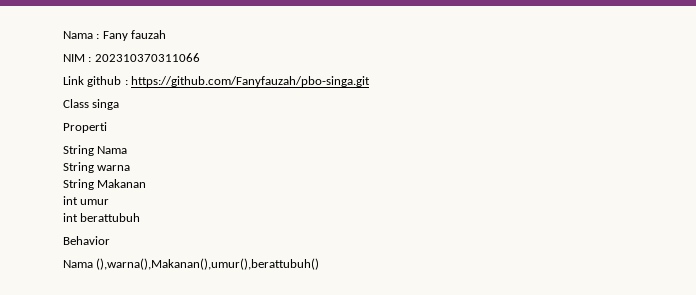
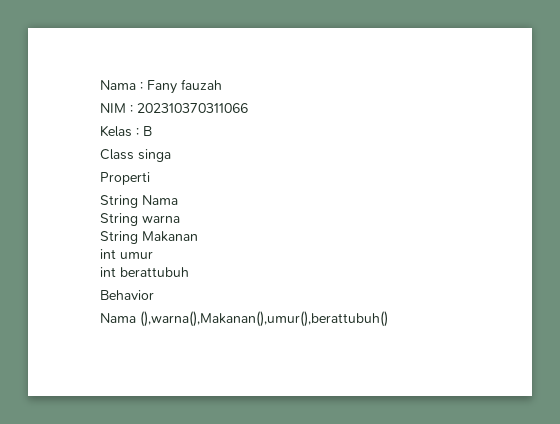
[63,76,371,87] Link github : https://github.com/Fanyfauzah/pbo-singa.git -> [100,125,152,137] Kelas : B

